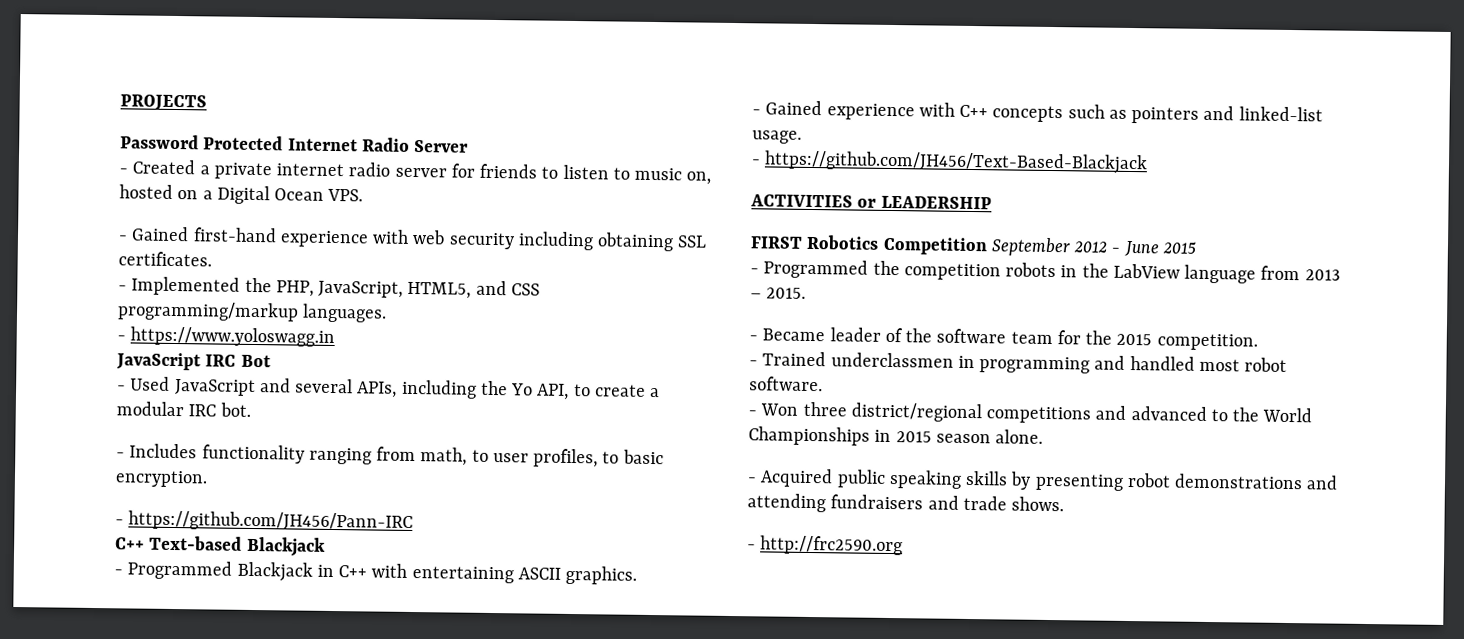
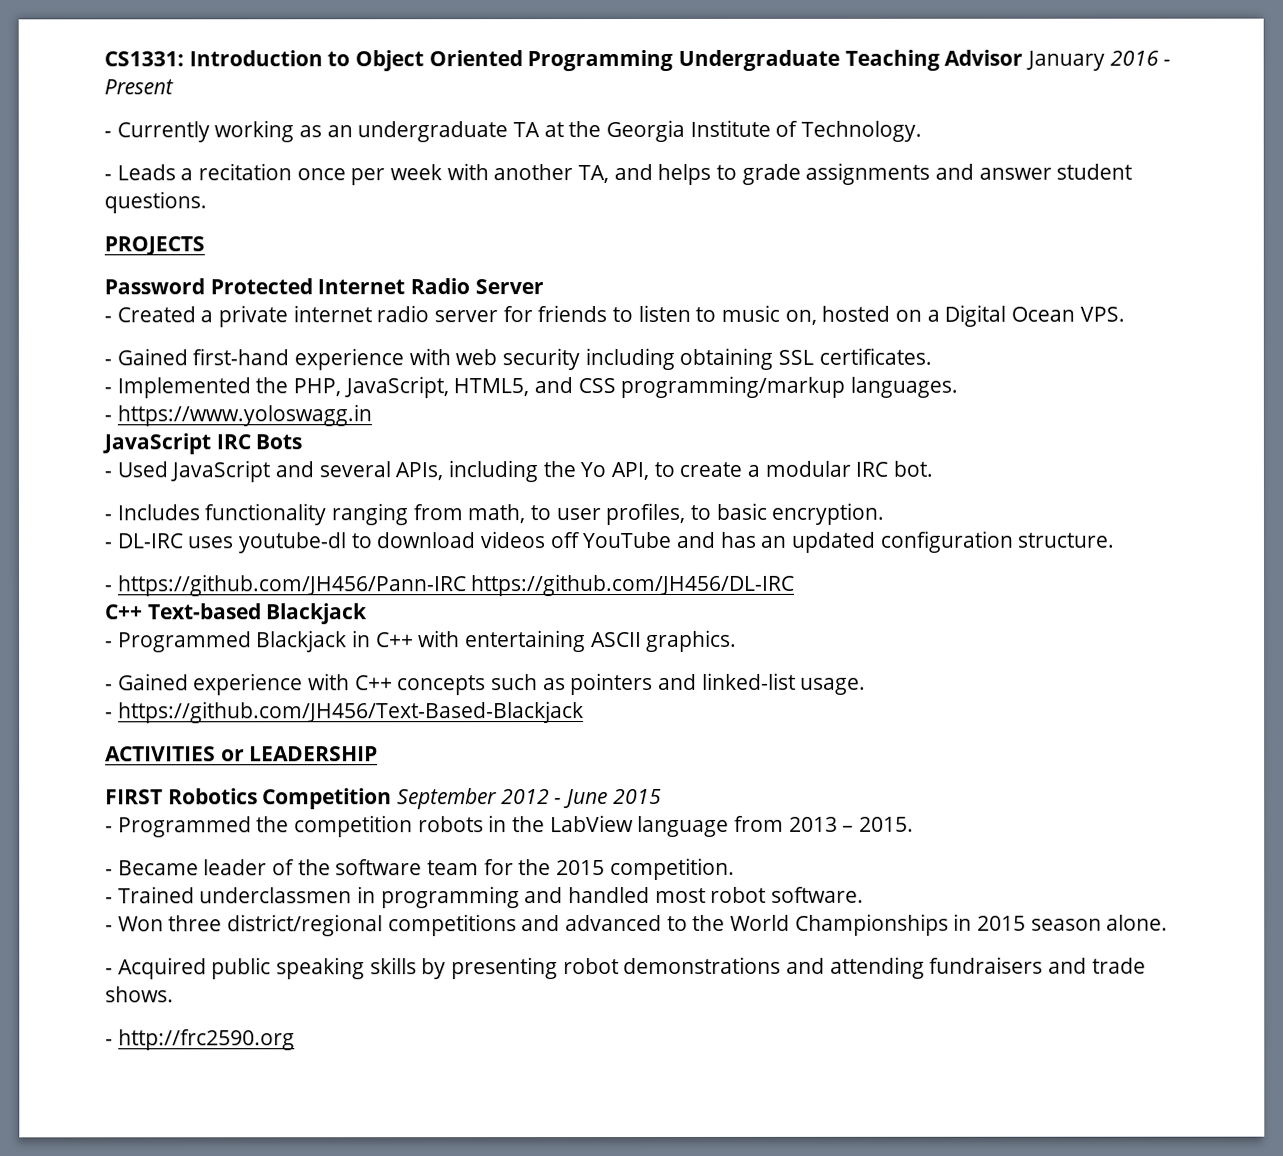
(120, 103) none -> [104,49,1172,72] [104,79,174,95] [104,119,923,143] [104,162,1133,186] [104,191,207,214] CS1331: Introduction to Object Oriented Programming Undergraduate Teaching Advisor January 2016 - Present // - Currently working as an undergraduate TA at the Georgia Institute of Technology. // - Leads a recitation once per week with another TA, and helps to grade assignments and answer student questions. //
[240,354,271,368] Bot -> [255,434,303,450] Bots
(208, 479) none -> [104,530,1115,554] // - DL-IRC uses youtube-dl to download videos off YouTube and has an updated configuration structure.
(414, 521) none -> [470,573,796,597] https://github.com/JH456/DL-IRC

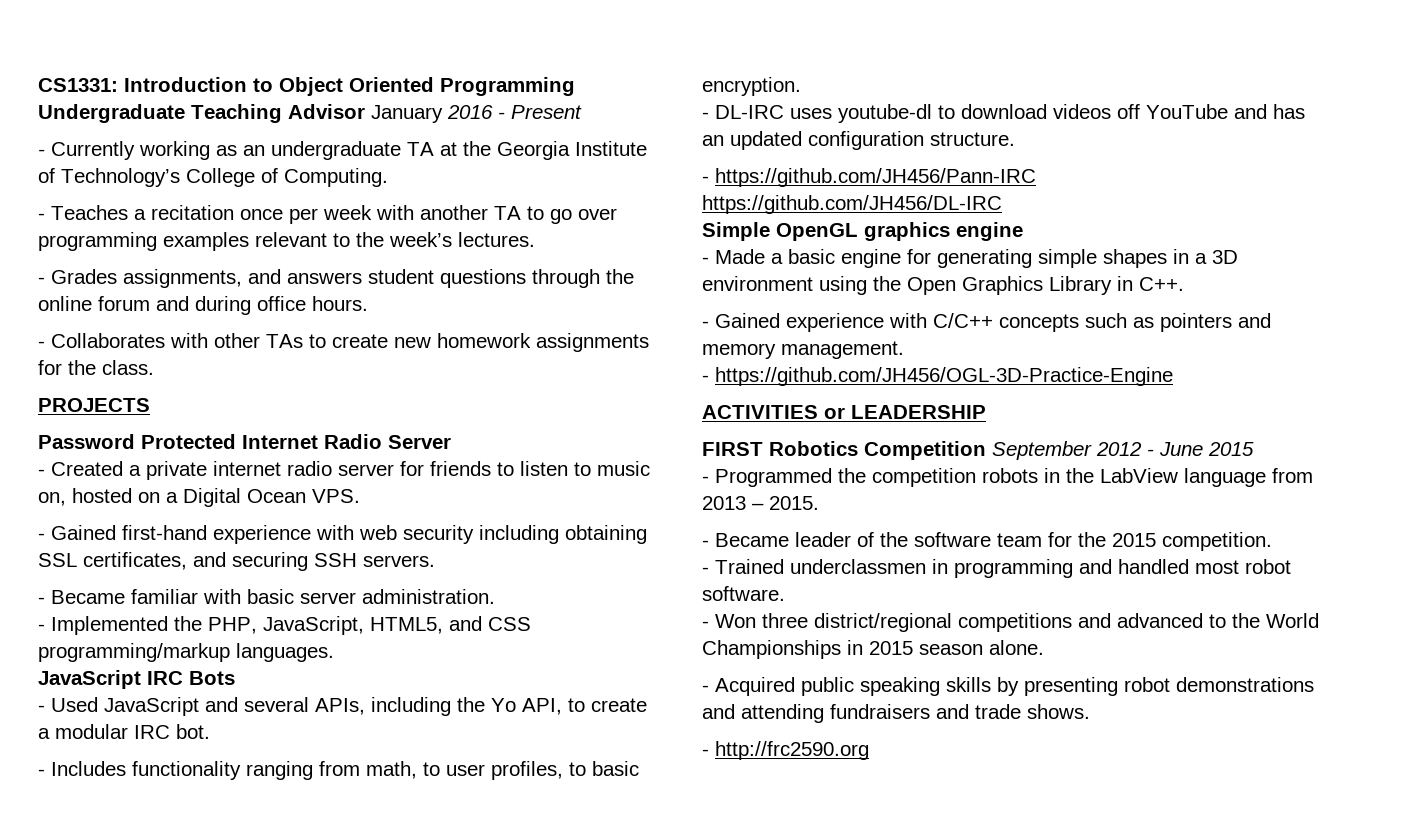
[801,120,923,142] [104,164,176,181] Technology. // - Leads -> [61,168,388,187] [38,205,128,220] Technology’s College of Computing. // - Teaches
[578,162,1133,185] [104,191,207,214] TA, and helps to grade assignments and answer student questions. -> [494,206,617,224] [38,232,535,251] [38,269,634,288] [38,296,368,315] [38,333,649,352] [38,360,154,375] TA to go over programming examples relevant to the week’s lectures. // - Grades assignments, and answers student questions through the online forum and during office hours. // - Collaborates with other TAs to create new homework assignments for the class.
[818,347,932,365] certificates. -> [83,552,435,571] [38,589,495,604] certificates, and securing SSH servers. // - Became familiar with basic server administration.
[104,404,372,427] // - https://www.yoloswagg.in -> (334, 652) none
[105,603,369,625] [105,629,738,653] C++ Text-based Blackjack // - Programmed Blackjack in C++ with entertaining ASCII graphics. -> [702,222,1023,241] [702,249,1238,268] [702,276,1184,295] Simple OpenGL graphics engine // - Made a basic engine for generating simple shapes in a 3D environment using the Open Graphics Library in C++.
[354,675,393,691] C++ -> [933,313,993,328] C/C++
[701,672,867,695] [105,701,584,724] linked-list usage. // - https://github.com/JH456/Text-Based-Blackjack -> [702,341,904,359] [702,367,1173,386] memory management. // - https://github.com/JH456/OGL-3D-Practice-Engine

